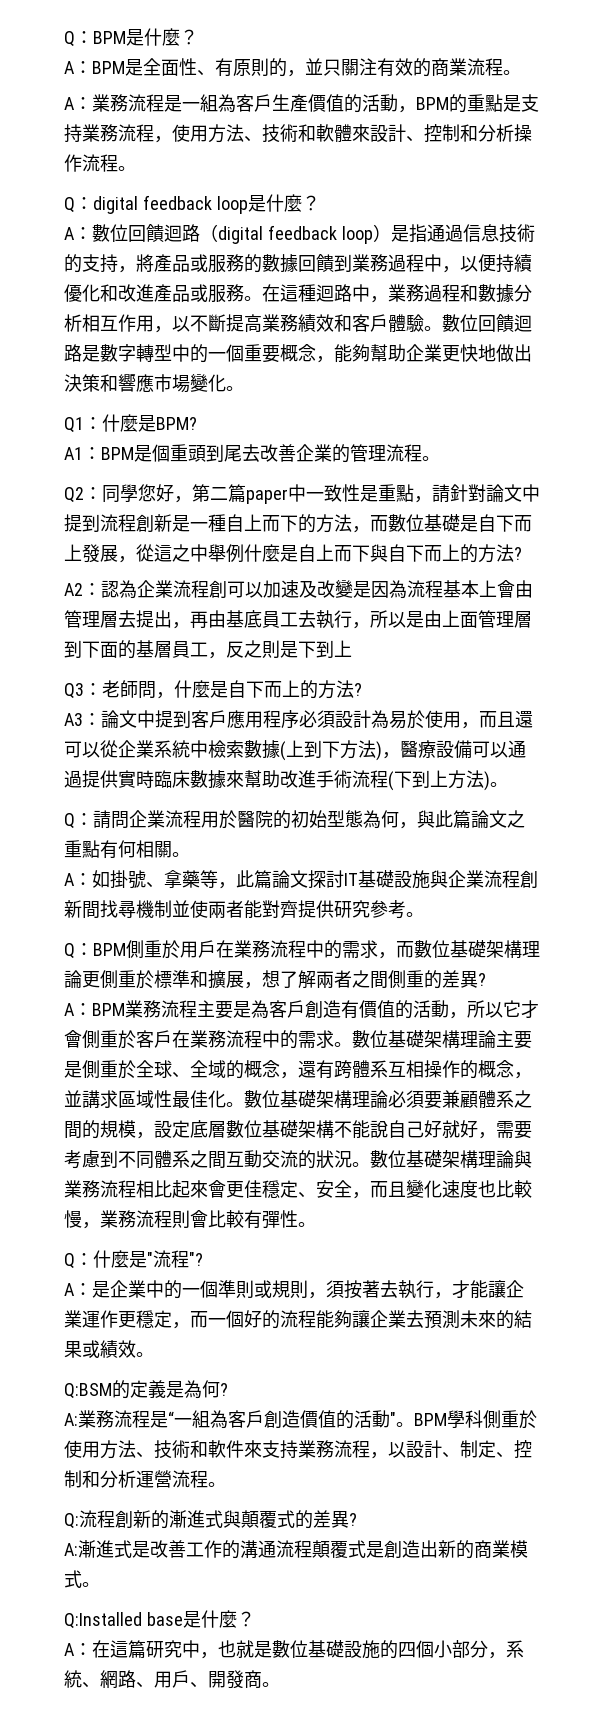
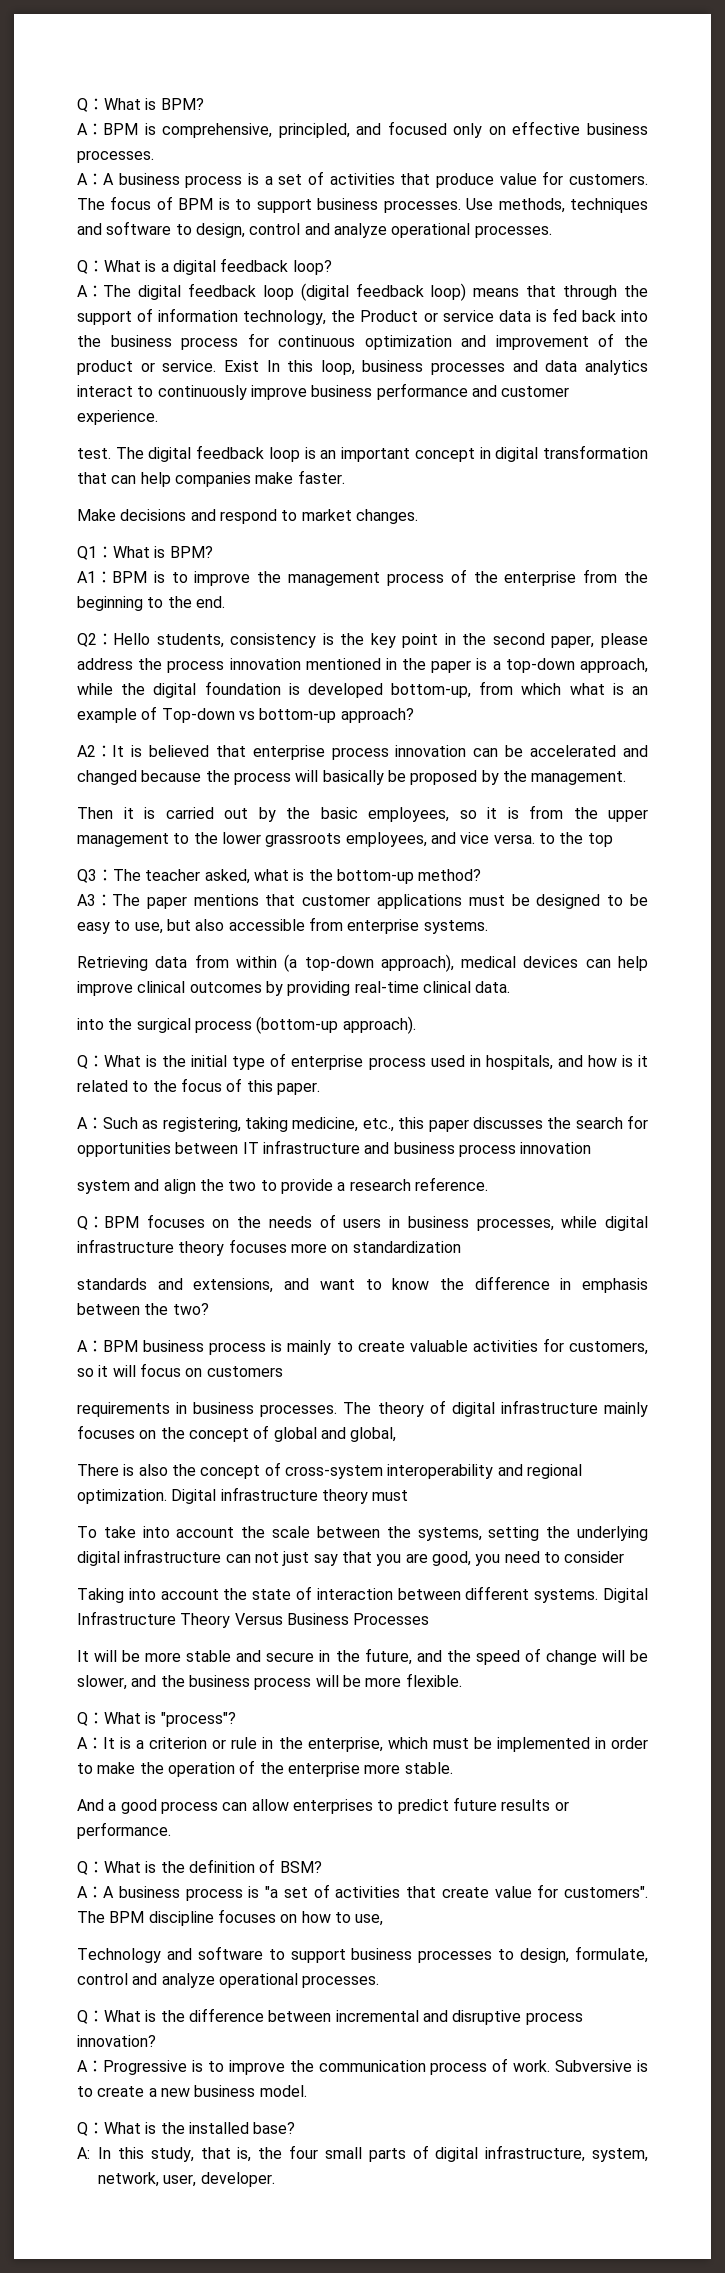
[64,28,198,47] [64,58,521,77] [64,94,539,113] [64,124,532,143] [64,154,136,172] [64,194,320,214] [64,224,535,244] [64,254,532,273] [64,284,532,303] [64,314,532,333] [64,344,532,363] [64,373,244,393] Q：BPM是什麼？ // A：BPM是全面性、有原則的，並只關注有效的商業流程。 // A：業務流程是一組為客戶生產價值的活動，BPM的重點是支持業務流程，使用方法、技術和軟體來設計、控制和分析操作流程。 // Q：digital feedback loop是什麼？ // A：數位回饋迴路（digital feedback loop）是指通過信息技術的支持，將產品或服務的數據回饋到業務過程中，以便持續優化和改進產品或服務。在這種迴路中，業務過程和數據分析相互作用，以不斷提高業務績效和客戶體驗。數位回饋迴路是數字轉型中的一個重要概念，能夠幫助企業更快地做出決策和響應市場變化。 -> [77,98,204,112] [77,121,648,138] [77,150,154,163] [77,171,648,188] [77,196,648,213] [77,221,552,238] [77,258,332,275] [77,283,648,301] [77,308,648,325] [77,333,648,350] [77,360,648,375] [77,383,570,400] [77,410,158,425] [77,445,649,462] [77,470,345,487] [77,509,418,524] Q：What is BPM? // A：BPM is comprehensive, principled, and focused only on effective business processes. // A：A business process is a set of activities that produce value for customers. The focus of BPM is to support business processes. Use methods, techniques and software to design, control and analyze operational processes. // Q：What is a digital feedback loop? // A：The digital feedback loop (digital feedback loop) means that through the support of information technology, the Product or service data is fed back into the business process for continuous optimization and improvement of the product or service. Exist In this loop, business processes and data analytics interact to continuously improve business performance and customer experience. // test. The digital feedback loop is an important concept in digital transformation that can help companies make faster. // Make decisions and respond to market changes.
[102,414,156,432] 什麼是 -> [113,546,166,558] What is
[134,444,440,463] [64,484,540,504] [64,514,532,533] [64,544,522,563] [64,579,533,599] [64,610,532,629] [64,640,352,659] [64,680,362,699] [64,710,533,729] [64,740,526,761] [64,770,508,791] [64,810,525,829] [64,840,190,859] [64,870,538,889] [64,900,424,919] [64,940,540,959] [64,970,486,989] [64,1000,539,1019] [64,1030,532,1049] [64,1060,532,1079] [64,1090,532,1109] [64,1120,532,1139] [64,1150,532,1169] [64,1179,532,1199] [64,1210,316,1229] [64,1250,203,1269] [64,1280,524,1299] [64,1310,532,1329] [64,1340,154,1358] [64,1380,228,1399] [64,1410,537,1429] [64,1440,532,1459] [64,1470,226,1488] [64,1510,357,1529] [64,1540,528,1559] [64,1570,100,1588] [64,1610,255,1629] [64,1640,524,1659] [64,1670,280,1689] 是個重頭到尾去改善企業的管理流程。 // Q2：同學您好，第二篇paper中一致性是重點，請針對論文中提到流程創新是一種自上而下的方法，而數位基礎是自下而上發展，從這之中舉例什麼是自上而下與自下而上的方法? // A2：認為企業流程創可以加速及改變是因為流程基本上會由管理層去提出，再由基底員工去執行，所以是由上面管理層到下面的基層員工，反之則是下到上 // Q3：老師問，什麼是自下而上的方法? // A3：論文中提到客戶應用程序必須設計為易於使用，而且還可以從企業系統中檢索數據(上到下方法)，醫療設備可以通過提供實時臨床數據來幫助改進手術流程(下到上方法)。 // Q：請問企業流程用於醫院的初始型態為何，與此篇論文之重點有何相關。 // A：如掛號、拿藥等，此篇論文探討IT基礎設施與企業流程創新間找尋機制並使兩者能對齊提供研究參考。 // Q：BPM側重於用戶在業務流程中的需求，而數位基礎架構理論更側重於標準和擴展，想了解兩者之間側重的差異? // A：BPM業務流程主要是為客戶創造有價值的活動，所以它才會側重於客戶在業務流程中的需求。數位基礎架構理論主要是側重於全球、全域的概念，還有跨體系互相操作的概念，並講求區域性最佳化。數位基礎架構理論必須要兼顧體系之間的規模，設定底層數位基礎架構不能說自己好就好，需要考慮到不同體系之間互動交流的狀況。數位基礎架構理論與業務流程相比起來會更佳穩定、安全，而且變化速度也比較慢，業務流程則會比較有彈性。 // Q：什麼是"流程"? // A：是企業中的一個準則或規則，須按著去執行，才能讓企業運作更穩定，而一個好的流程能夠讓企業去預測未來的結果或績效。 // Q:BSM的定義是為何? // A:業務流程是“一組為客戶創造價值的活動"。BPM學科側重於使用方法、技術和軟件來支持業務流程，以設計、制定、控制和分析運營流程。 // Q:流程創新的漸進式與顛覆式的差異? // A:漸進式是改善工作的溝通流程顛覆式是創造出新的商業模式。 // Q:Installed base是什麼？ // A：在這篇研究中，也就是數位基礎設施的四個小部分，系統、網路、用戶、開發商。 -> [153,569,648,586] [77,596,225,611] [77,633,649,648] [77,658,648,673] [77,681,648,698] [77,706,414,723] [77,745,649,760] [77,770,627,785] [77,805,648,822] [77,832,613,847] [77,869,482,884] [77,894,648,909] [77,917,488,934] [77,954,648,972] [77,981,511,996] [77,1016,416,1034] [77,1053,648,1070] [77,1078,320,1095] [77,1115,649,1132] [77,1140,592,1157] [77,1177,488,1194] [77,1214,649,1231] [77,1239,461,1256] [77,1276,648,1293] [77,1303,209,1315] [77,1338,649,1355] [77,1363,283,1377] [77,1400,648,1417] [77,1425,397,1442] [77,1462,582,1479] [77,1487,409,1504] [77,1526,648,1541] [77,1549,625,1566] [77,1586,648,1603] [77,1611,430,1628] [77,1648,648,1665] [77,1673,462,1690] [77,1712,236,1727] [77,1737,648,1752] [77,1760,453,1777] [77,1797,569,1814] [77,1822,171,1839] [77,1859,322,1875] [77,1884,648,1901] [77,1909,384,1926] [77,1946,649,1963] [77,1973,380,1988] [77,2008,583,2025] [77,2035,156,2047] [77,2058,648,2075] [77,2085,307,2097] [77,2122,296,2136] [77,2145,648,2162] [98,2172,275,2187] is to improve the management process of the enterprise from the beginning to the end. // Q2：Hello students, consistency is the key point in the second paper, please address the process innovation mentioned in the paper is a top-down approach, while the digital foundation is developed bottom-up, from which what is an example of Top-down vs bottom-up approach? // A2：It is believed that enterprise process innovation can be accelerated and changed because the process will basically be proposed by the management. // Then it is carried out by the basic employees, so it is from the upper management to the lower grassroots employees, and vice versa. to the top // Q3：The teacher asked, what is the bottom-up method? // A3：The paper mentions that customer applications must be designed to be easy to use, but also accessible from enterprise systems. // Retrieving data from within (a top-down approach), medical devices can help improve clinical outcomes by providing real-time clinical data. // into the surgical process (bottom-up approach). // Q：What is the initial type of enterprise process used in hospitals, and how is it related to the focus of this paper. // A：Such as registering, taking medicine, etc., this paper discusses the search for opportunities between IT infrastructure and business process innovation // system and align the two to provide a research reference. // Q：BPM focuses on the needs of users in business processes, while digital infrastructure theory focuses more on standardization // standards and extensions, and want to know the difference in emphasis between the two? // A：BPM business process is mainly to create valuable activities for customers, so it will focus on customers // requirements in business processes. The theory of digital infrastructure mainly focuses on the concept of global and global, // There is also the concept of cross-system interoperability and regional optimization. Digital infrastructure theory must // To take into account the scale between the systems, setting the underlying digital infrastructure can not just say that you are good, you need to consider // Taking into account the state of interaction between different systems. Digital Infrastructure Theory Versus Business Processes // It will be more stable and secure in the future, and the speed of change will be slower, and the business process will be more flexible. // Q：What is "process"? // A：It is a criterion or rule in the enterprise, which must be implemented in order to make the operation of the enterprise more stable. // And a good process can allow enterprises to predict future results or performance. // Q：What is the definition of BSM? // A：A business process is "a set of activities that create value for customers". The BPM discipline focuses on how to use, // Technology and software to support business processes to design, formulate, control and analyze operational processes. // Q：What is the difference between incremental and disruptive process innovation? // A：Progressive is to improve the communication process of work. Subversive is to create a new business model. // Q：What is the installed base? // A: In this study, that is, the four small parts of digital infrastructure, system, network, user, developer.

